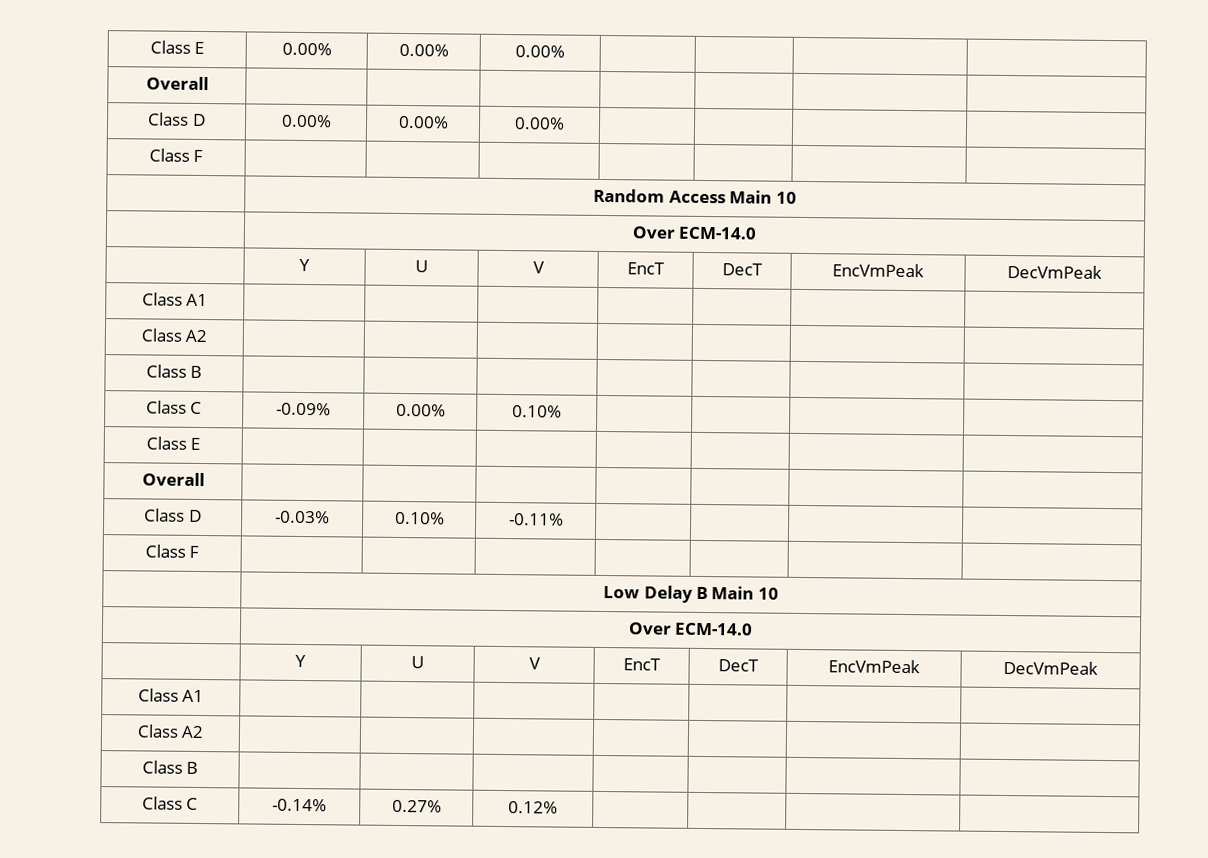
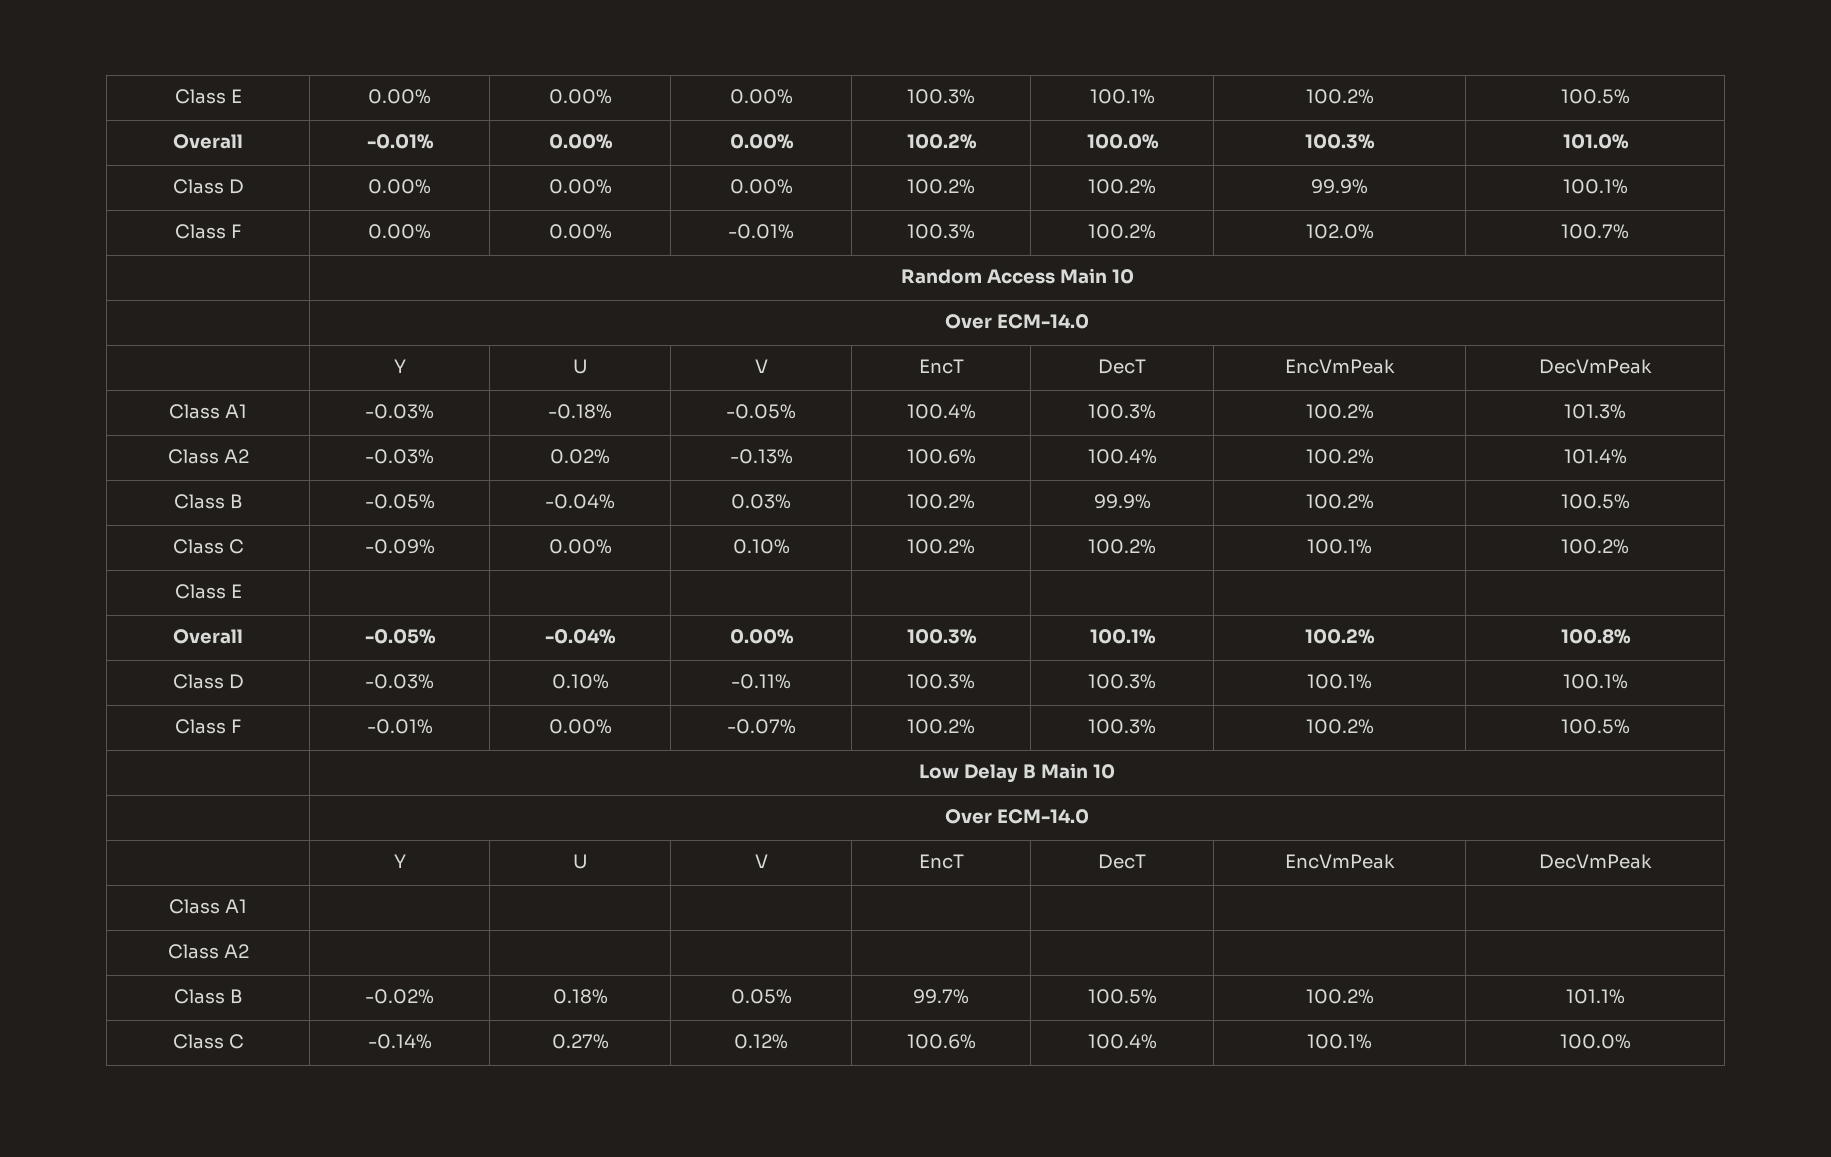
[145,76,209,91] | | | // Overall | | | | | | | -> [907,89,975,104] [1089,89,1155,104] [1305,89,1374,104] [1560,89,1630,104] [173,134,243,149] [366,134,434,149] [548,134,613,149] [729,134,794,149] [906,134,977,149] [1086,134,1159,149] [1305,134,1375,149] [1562,134,1629,149] 100.3% | 100.1% | 100.2% | 100.5% // Overall | -0.01% | 0.00% | 0.00% | 100.2% | 100.0% | 100.3% | 101.0%
[148,148,204,163] | | | // Class F | | | | | | | -> [907,179,975,194] [1088,179,1156,194] [1311,179,1368,194] [1562,179,1628,194] [175,224,241,239] [368,224,431,239] [548,224,612,239] [728,224,794,239] [907,224,975,239] [1088,224,1156,239] [1305,224,1374,239] [1561,224,1629,239] 100.2% | 100.2% | 99.9% | 100.1% // Class F | 0.00% | 0.00% | -0.01% | 100.3% | 100.2% | 102.0% | 100.7%
[140,328,208,343] [145,364,203,379] | | | | | | // Class A2 | | | | | | | // Class B | | | | | | | -> [365,404,434,419] [548,404,612,419] [726,404,796,419] [906,404,976,419] [1088,404,1156,419] [1305,404,1374,419] [1564,404,1626,419] [167,449,249,464] [365,449,434,464] [550,449,610,464] [729,449,793,464] [906,449,976,464] [1087,449,1157,464] [1305,449,1374,464] [1563,449,1627,464] [173,494,243,509] [364,494,435,509] [545,494,615,509] [731,494,791,509] [907,494,975,509] [1093,494,1151,509] [1305,494,1374,509] [1560,494,1630,509] -0.03% | -0.18% | -0.05% | 100.4% | 100.3% | 100.2% | 101.3% // Class A2 | -0.03% | 0.02% | -0.13% | 100.6% | 100.4% | 100.2% | 101.4% // Class B | -0.05% | -0.04% | 0.03% | 100.2% | 99.9% | 100.2% | 100.5%
(562, 411) | | | -> [907,539,975,554] [1088,539,1156,554] [1307,539,1372,554] [1561,539,1629,554] 100.2% | 100.2% | 100.1% | 100.2%
(205, 479) | | | | | | -> [364,629,436,644] [545,629,616,644] [729,629,794,644] [906,629,977,644] [1089,629,1156,644] [1305,629,1375,644] [1560,629,1631,644] -0.05% | -0.04% | 0.00% | 100.3% | 100.1% | 100.2% | 100.8%
[144,544,200,558] | | | // Class F | | | | | | | -> [907,674,975,689] [1088,674,1156,689] [1307,674,1372,689] [1562,674,1628,689] [175,719,241,734] [366,719,433,734] [548,719,612,734] [726,719,796,734] [907,719,975,734] [1088,719,1156,734] [1305,719,1374,734] [1560,719,1630,734] 100.3% | 100.3% | 100.1% | 100.1% // Class F | -0.01% | 0.00% | -0.07% | 100.2% | 100.3% | 100.2% | 100.5%
(199, 767) | | | | | | -> [365,989,434,1004] [552,989,608,1004] [730,989,792,1004] [913,989,969,1004] [1087,989,1157,1004] [1305,989,1374,1004] [1565,989,1625,1004] -0.02% | 0.18% | 0.05% | 99.7% | 100.5% | 100.2% | 101.1%
(558, 807) | | | -> [906,1034,976,1049] [1087,1034,1157,1049] [1307,1034,1372,1049] [1559,1034,1631,1049] 100.6% | 100.4% | 100.1% | 100.0%

